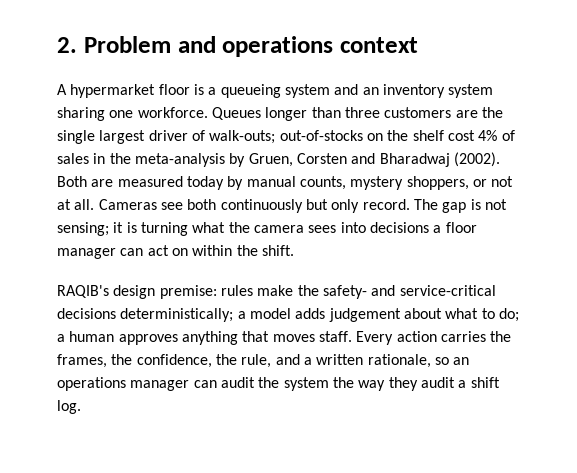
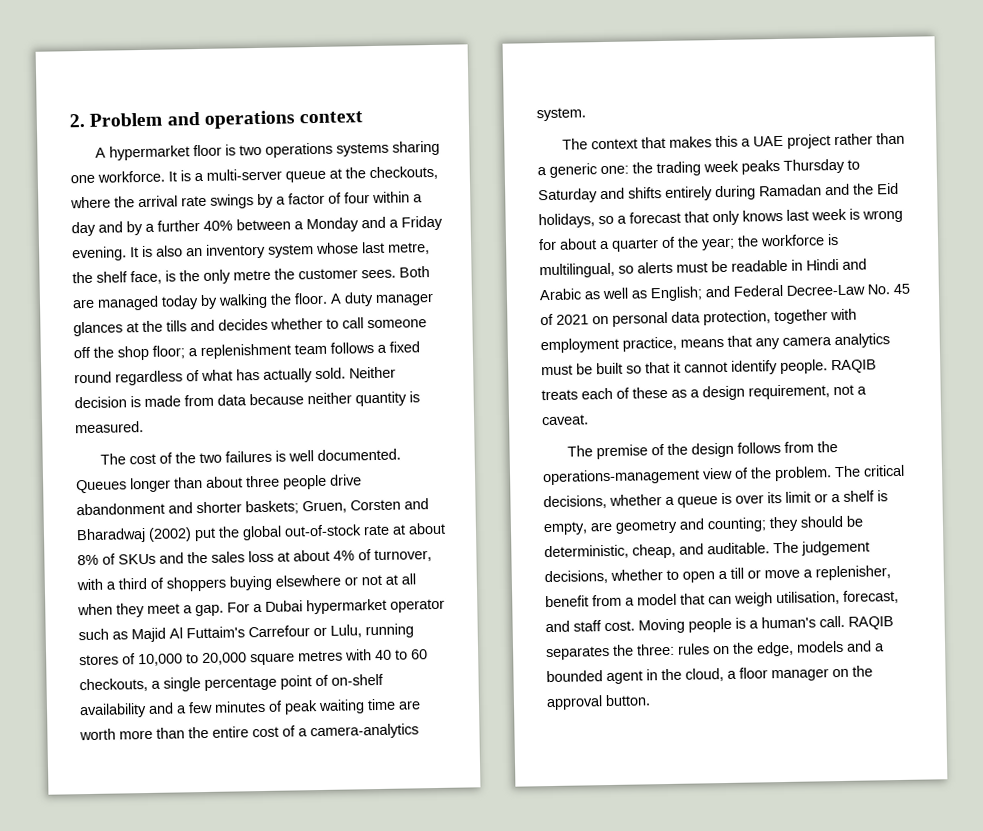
[208,84,494,98] [57,107,503,121] [57,130,515,144] [57,152,500,167] [57,176,514,190] [57,199,507,213] [57,222,477,236] [57,245,294,259] [57,285,496,299] [57,308,519,322] [57,331,512,345] [57,354,470,368] [57,377,500,391] [57,400,81,414] a queueing system and an inventory system sharing one workforce. Queues longer than three customers are the single largest driver of walk-outs; out-of-stocks on the shelf cost 4% of sales in the meta-analysis by Gruen, Corsten and Bharadwaj (2002). Both are measured today by manual counts, mystery shoppers, or not at all. Cameras see both continuously but only record. The gap is not sensing; it is turning what the camera sees into decisions a floor manager can act on within the shift. // RAQIB's design premise: rules make the safety- and service-critical decisions deterministically; a model adds judgement about what to do; a human approves anything that moves staff. Every action carries the frames, the confidence, the rule, and a written rationale, so an operations manager can audit the system the way they audit a shift log. -> [238,140,440,158] [70,165,438,184] [70,191,423,209] [71,215,443,237] [72,241,430,262] [72,266,430,285] [72,292,434,311] [73,317,427,337] [73,341,420,361] [74,366,396,386] [74,391,420,409] [75,421,144,434] [99,448,401,465] [76,474,362,494] [76,498,429,516] [76,522,446,544] [77,549,432,566] [76,573,416,592] [77,598,445,618] [78,623,414,643] [79,649,428,667] [79,673,384,693] [79,698,421,719] [79,723,419,741] [536,107,586,122] [561,132,905,150] [537,158,860,178] [538,182,899,204] [538,208,903,229] [538,233,839,252] [539,258,867,279] [539,283,910,302] [540,308,857,327] [540,333,890,354] [541,359,877,376] [541,384,867,401] [542,414,589,426] [566,441,838,460] [542,464,905,486] [543,490,888,510] [543,515,863,536] [544,540,870,560] [544,565,891,585] [545,590,899,608] [545,615,894,634] [546,640,885,661] [546,665,873,685] [546,694,651,711] two operations systems sharing one workforce. It is a multi-server queue at the checkouts, where the arrival rate swings by a factor of four within a day and by a further 40% between a Monday and a Friday evening. It is also an inventory system whose last metre, the shelf face, is the only metre the customer sees. Both are managed today by walking the floor. A duty manager glances at the tills and decides whether to call someone off the shop floor; a replenishment team follows a fixed round regardless of what has actually sold. Neither decision is made from data because neither quantity is measured. // The cost of the two failures is well documented. Queues longer than about three people drive abandonment and shorter baskets; Gruen, Corsten and Bharadwaj (2002) put the global out-of-stock rate at about 8% of SKUs and the sales loss at about 4% of turnover, with a third of shoppers buying elsewhere or not at all when they meet a gap. For a Dubai hypermarket operator such as Majid Al Futtaim's Carrefour or Lulu, running stores of 10,000 to 20,000 square metres with 40 to 60 checkouts, a single percentage point of on-shelf availability and a few minutes of peak waiting time are worth more than the entire cost of a camera-analytics system. // The context that makes this a UAE project rather than a generic one: the trading week peaks Thursday to Saturday and shifts entirely during Ramadan and the Eid holidays, so a forecast that only knows last week is wrong for about a quarter of the year; the workforce is multilingual, so alerts must be readable in Hindi and Arabic as well as English; and Federal Decree-Law No. 45 of 2021 on personal data protection, together with employment practice, means that any camera analytics must be built so that it cannot identify people. RAQIB treats each of these as a design requirement, not a caveat. // The premise of the design follows from the operations-management view of the problem. The critical decisions, whether a queue is over its limit or a shelf is empty, are geometry and counting; they should be deterministic, cheap, and auditable. The judgement decisions, whether to open a till or move a replenisher, benefit from a model that can weigh utilisation, forecast, and staff cost. Moving people is a human's call. RAQIB separates the three: rules on the edge, models and a bounded agent in the cloud, a floor manager on the approval button.

